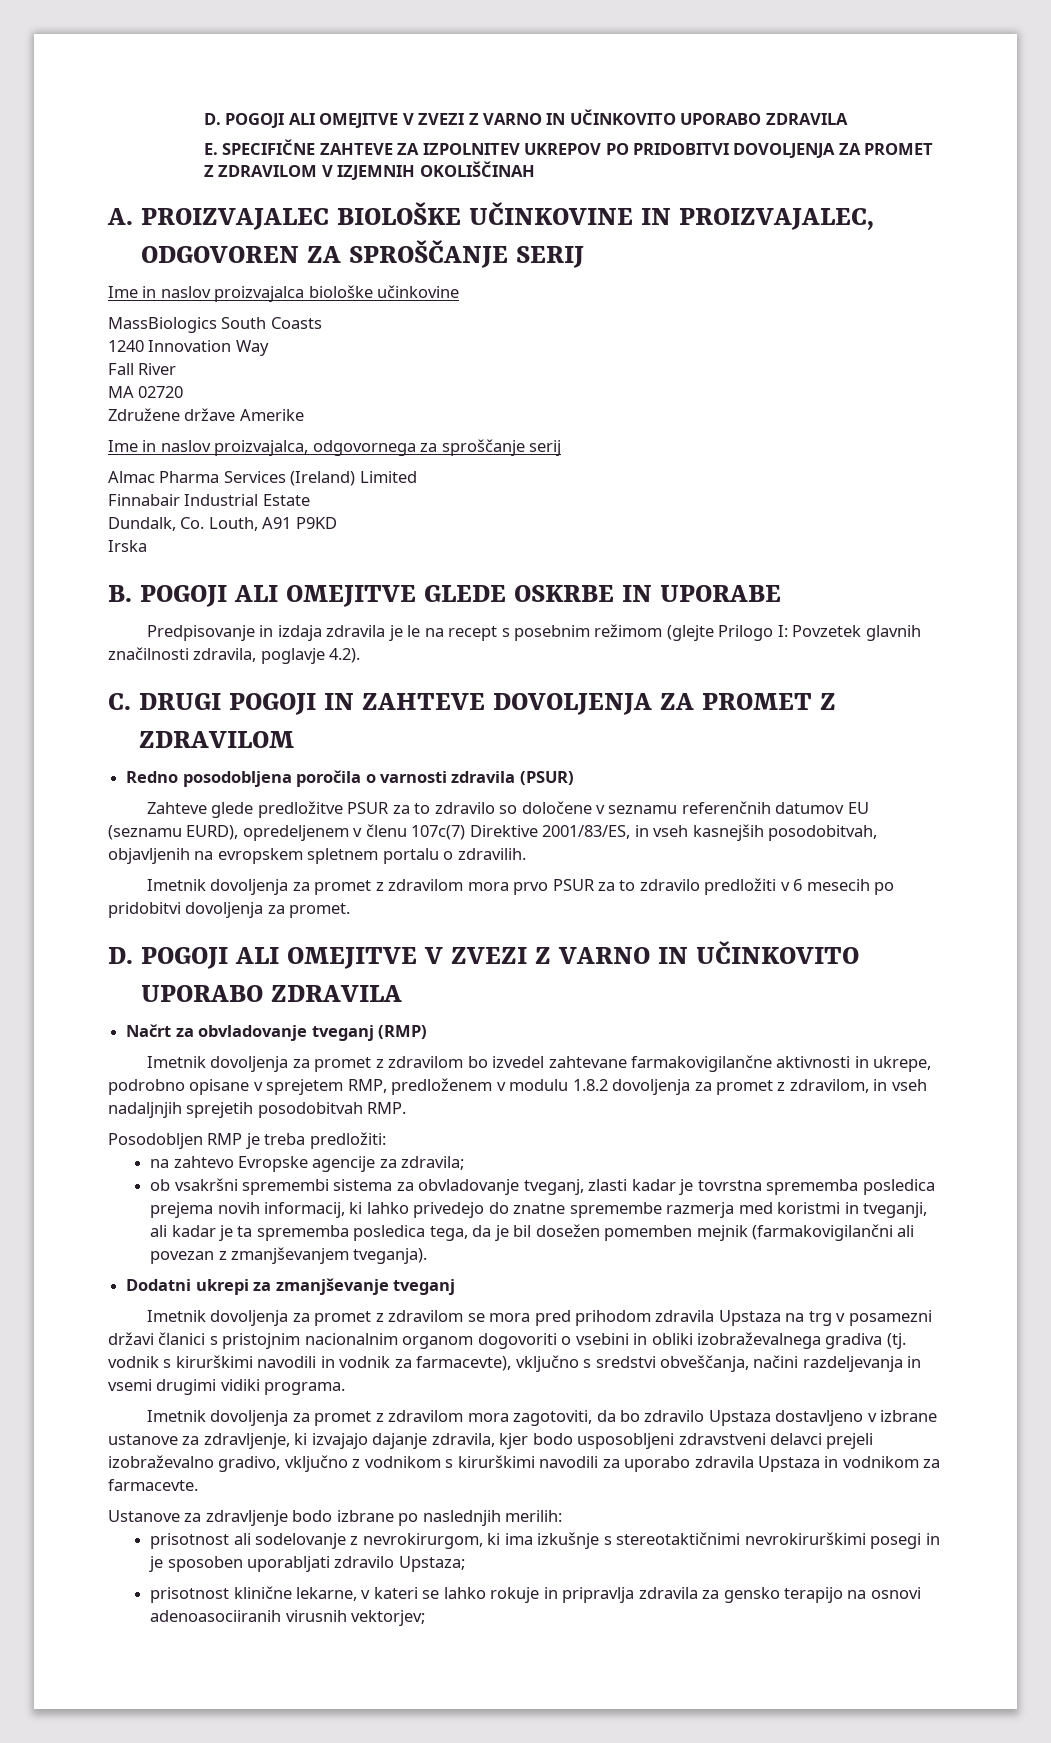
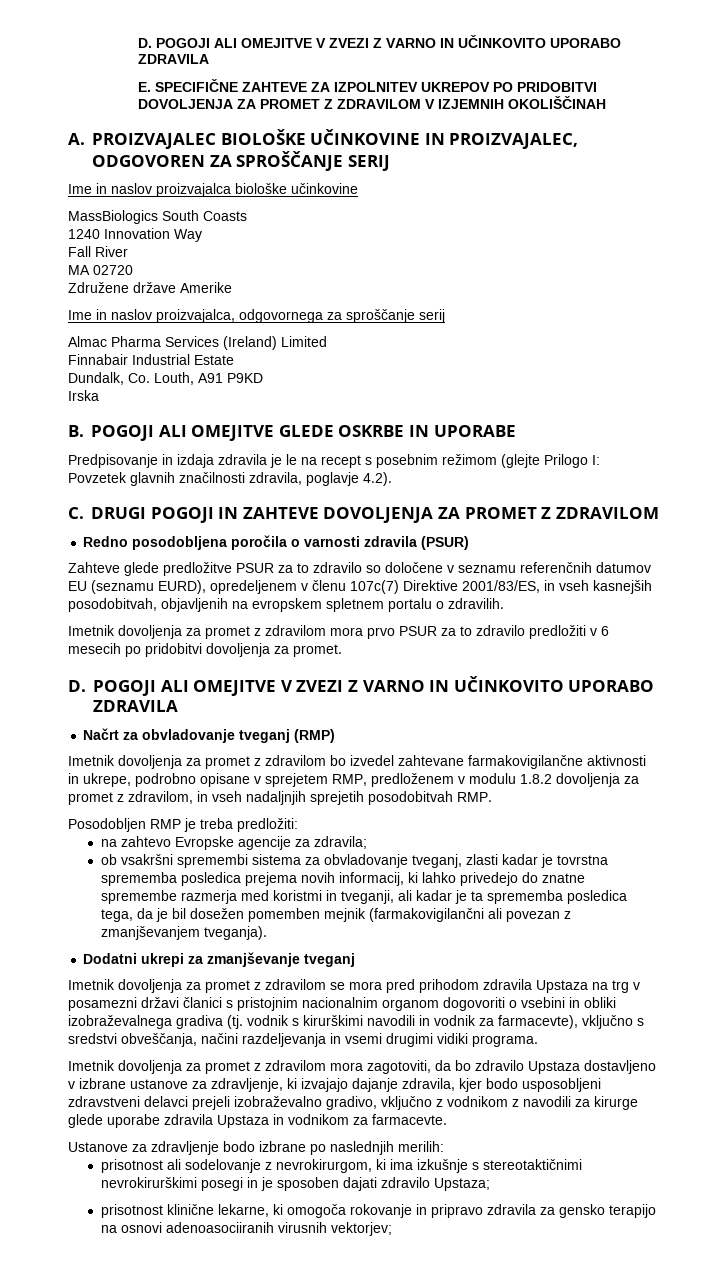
[445,1455,691,1472] s kirurškimi navodili za uporabo -> [512,1096,638,1110] [68,1114,160,1128] z navodili za kirurge glede uporabe
[247,1556,331,1572] uporabljati -> [342,1177,377,1191] dajati
[361,1587,635,1603] v kateri se lahko rokuje in pripravlja -> [272,1204,483,1218] ki omogoča rokovanje in pripravo

